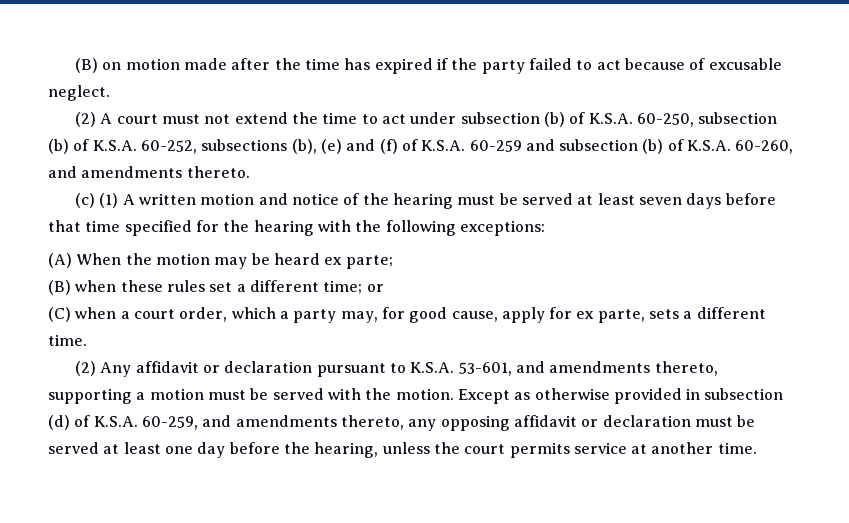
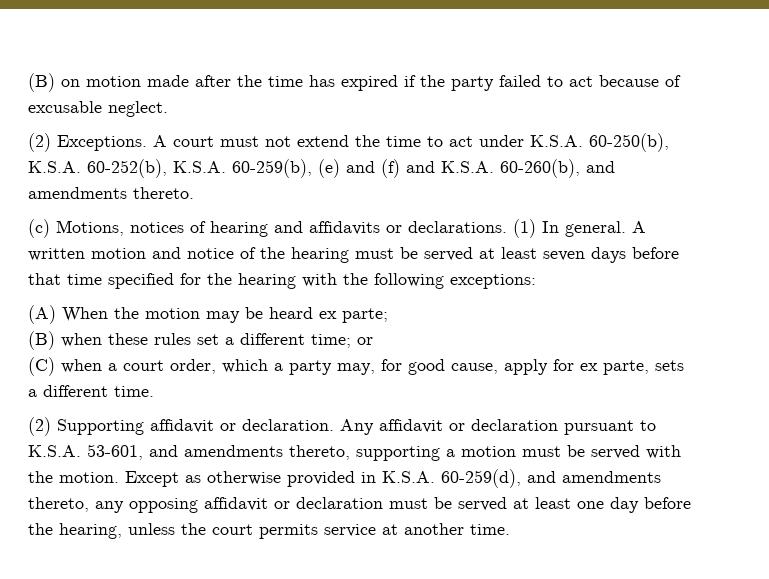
(97, 119) none -> [57,135,147,151] Exceptions.
[460,112,778,127] [48,139,794,154] [48,166,250,178] [75,193,119,208] subsection (b) of K.S.A. 60-250, subsection (b) of K.S.A. 60-252, subsections (b), (e) and (f) of K.S.A. 60-259 and subsection (b) of K.S.A. 60-260, and amendments thereto. // (c) (1) -> [530,133,669,152] [28,159,615,178] [28,187,194,199] [28,219,626,238] K.S.A. 60-250(b), K.S.A. 60-252(b), K.S.A. 60-259(b), (e) and (f) and K.S.A. 60-260(b), and amendments thereto. // (c) Motions, notices of hearing and affidavits or declarations. (1) In general.
(97, 368) none -> [57,419,334,435] Supporting affidavit or declaration.
[704,388,784,400] [48,415,198,430] subsection (d) of K.S.A. 60-259, -> [382,469,521,488] K.S.A. 60-259(d),

